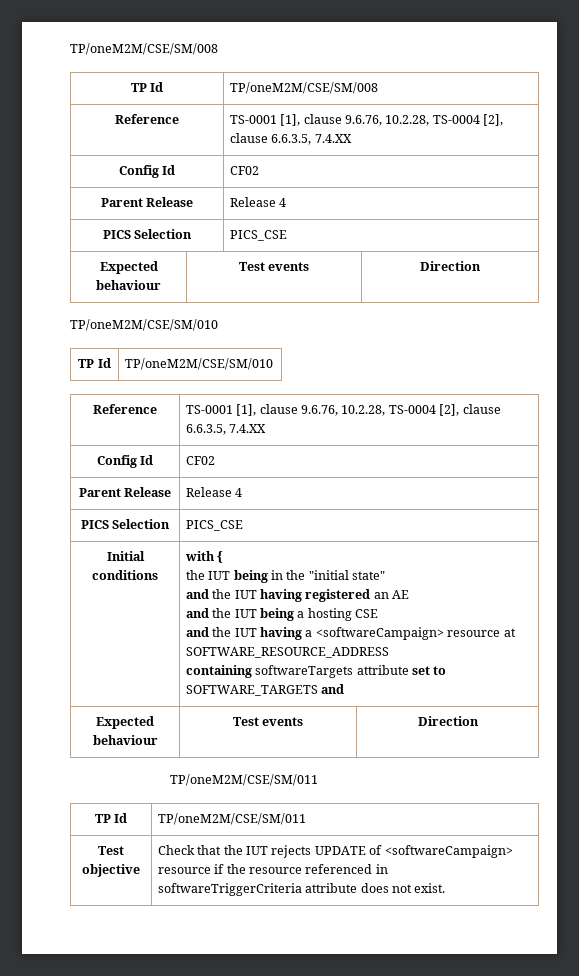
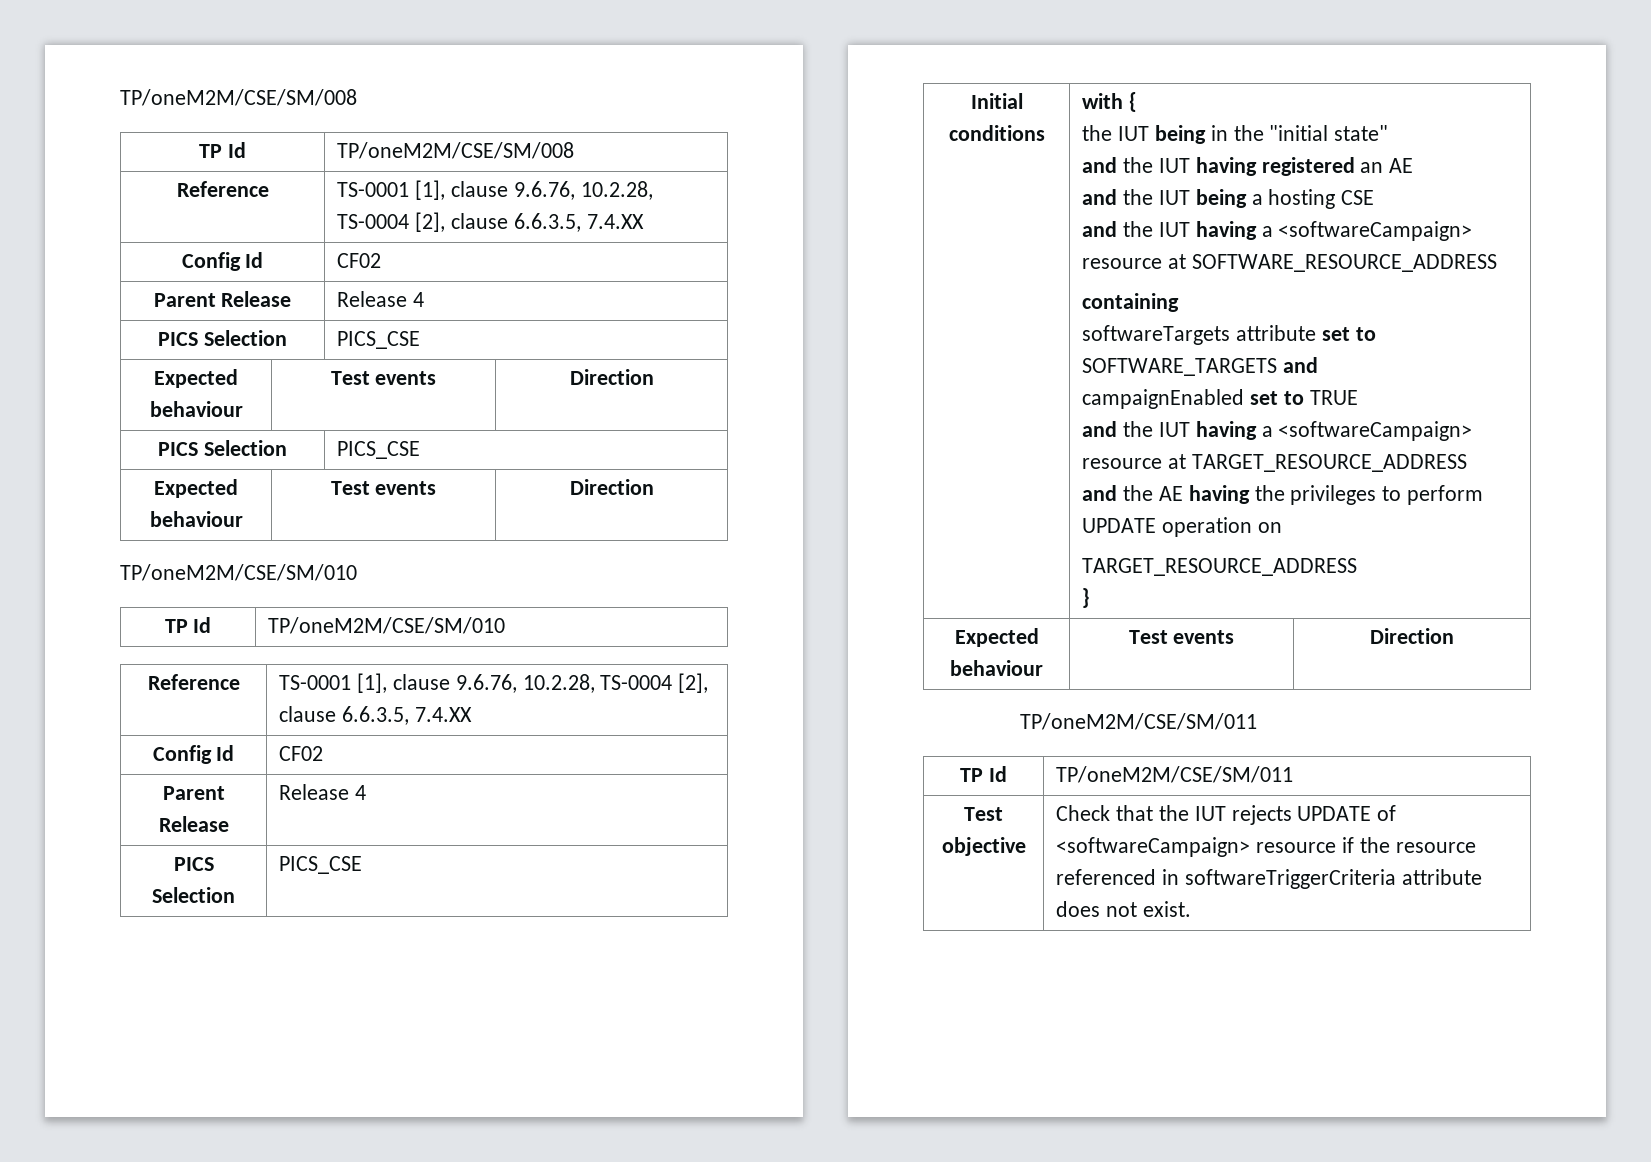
(481, 266) none -> [158,440,287,456] [337,441,421,459] [154,479,238,498] [149,511,243,527] [330,481,437,495] [569,479,654,495] // PICS Selection | PICS_CSE // Expected behaviour | Test events | Direction
(252, 671) none -> (1180, 302) //
(345, 689) none -> [1082,389,1358,409] [1082,421,1473,441] [1082,454,1467,472] [1082,485,1484,505] [1082,517,1282,537] [1082,558,1358,576] [1082,588,1091,608] // campaignEnabled set to TRUE // and the IUT having a <softwareCampaign> resource at TARGET_RESOURCE_ADDRESS // and the AE having the privileges to perform UPDATE operation on // TARGET_RESOURCE_ADDRESS // }

